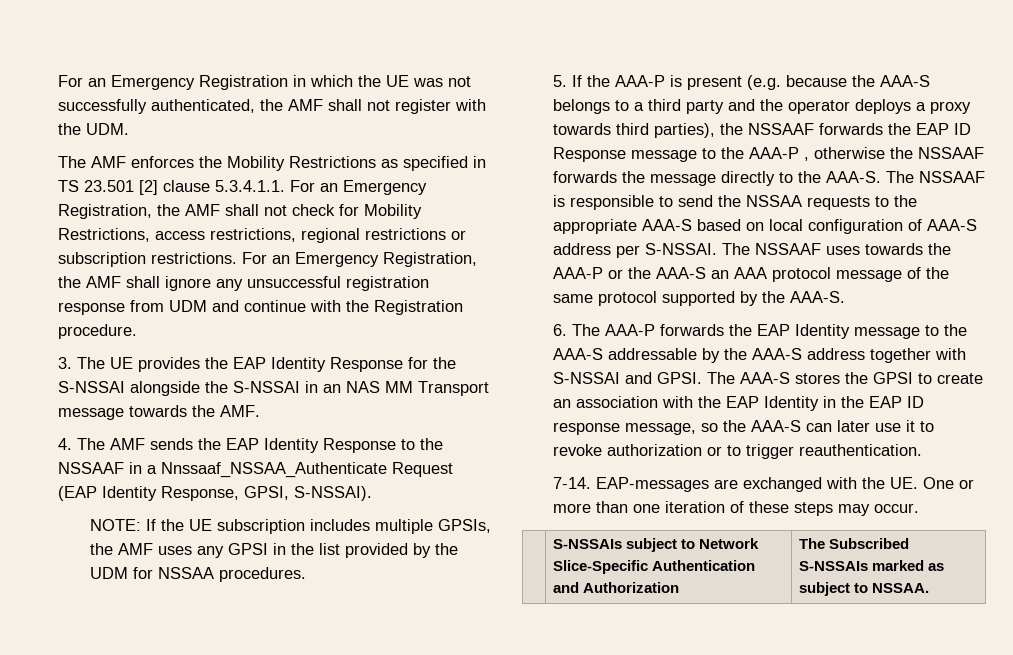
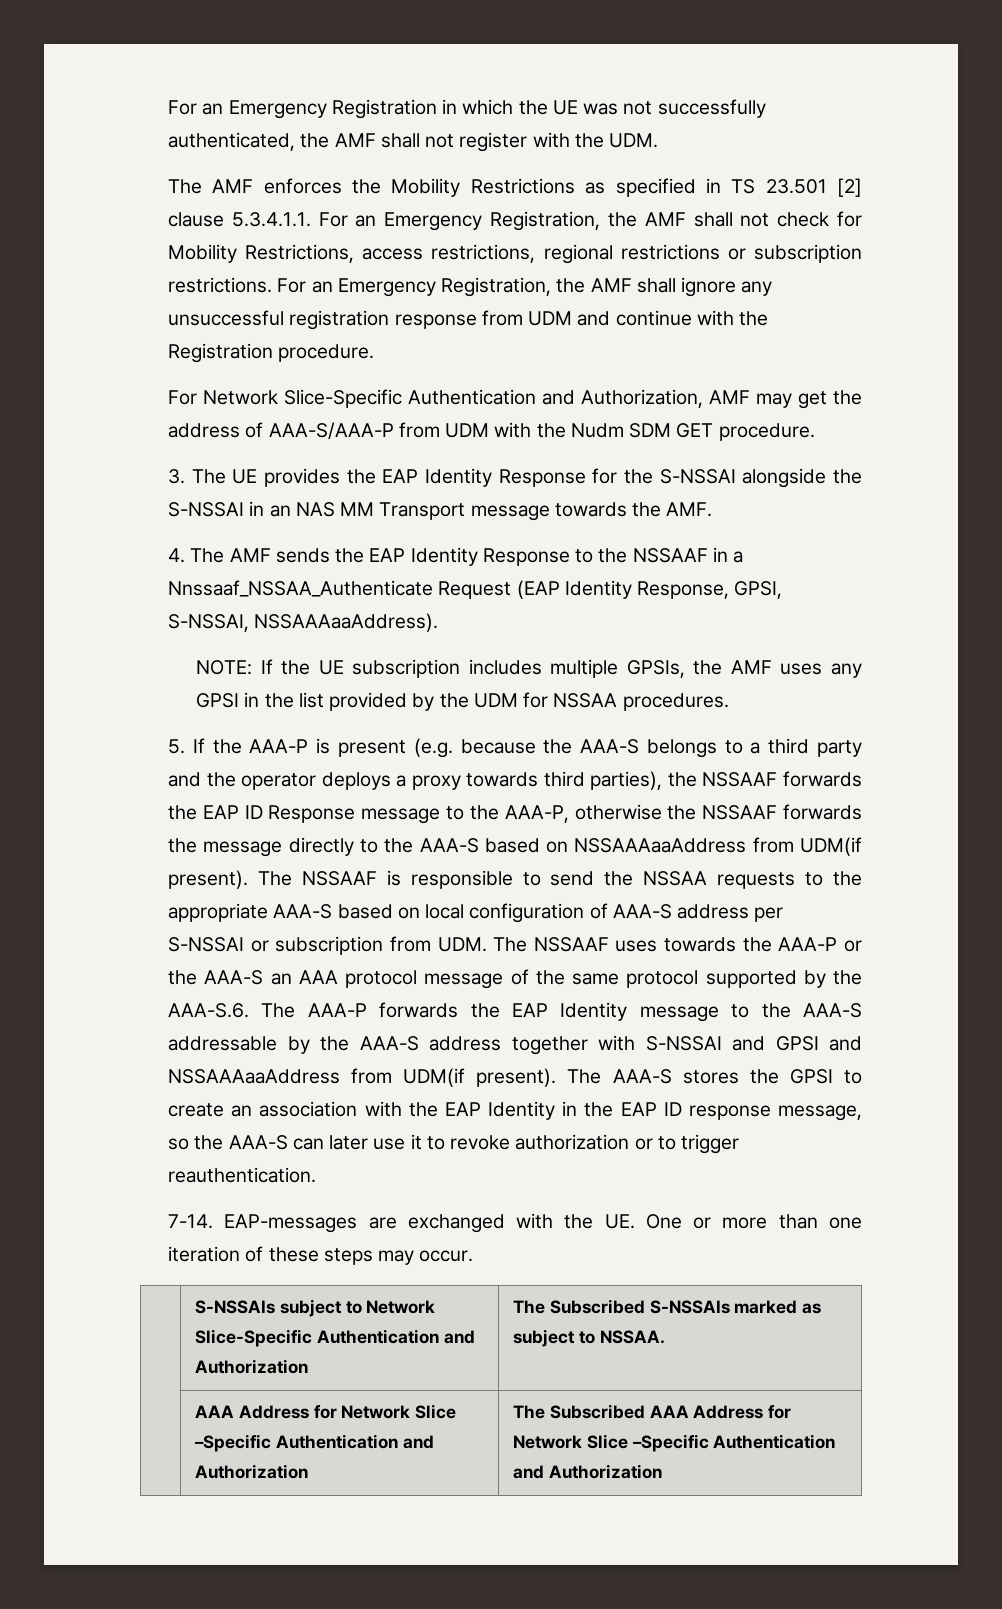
(138, 331) none -> [168,389,863,409] [168,422,815,441] // For Network Slice-Specific Authentication and Authorization, AMF may get the address of AAA-S/AAA-P from UDM with the Nudm SDM GET procedure.
[294,486,373,501] S-NSSAI). -> [168,613,439,632] S-NSSAI, NSSAAAaaAddress).
[749,147,810,161] AAA-P , -> [504,805,569,823] AAA-P,
[826,171,882,183] AAA-S. -> [419,837,862,856] [168,870,249,889] AAA-S based on NSSAAAaaAddress from UDM(if present).
[645,243,718,255] S-NSSAI. -> [168,936,487,955] S-NSSAI or subscription from UDM.
[790,291,846,303] [553,324,568,336] AAA-S. // 6. -> [168,1003,250,1018] AAA-S.6.
[657,372,703,384] GPSI. -> [775,1036,862,1051] [168,1068,557,1087] GPSI and NSSAAAaaAddress from UDM(if present).
(929, 588) none -> [195,1404,457,1419] [194,1434,434,1452] [195,1464,309,1479] [513,1404,792,1419] [513,1434,836,1452] [513,1464,663,1479] // | AAA Address for Network Slice –Specific Authentication and Authorization | The Subscribed AAA Address for Network Slice –Specific Authentication and Authorization

